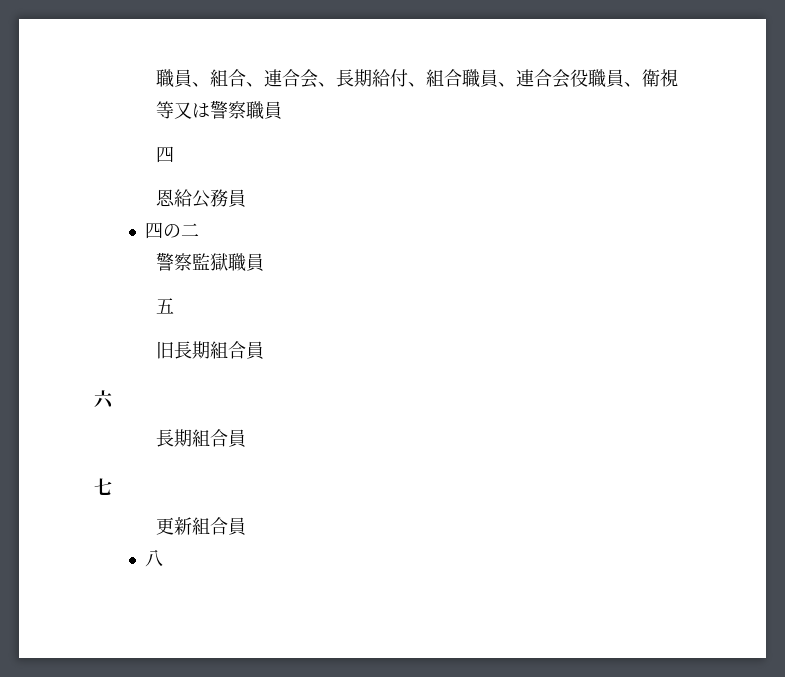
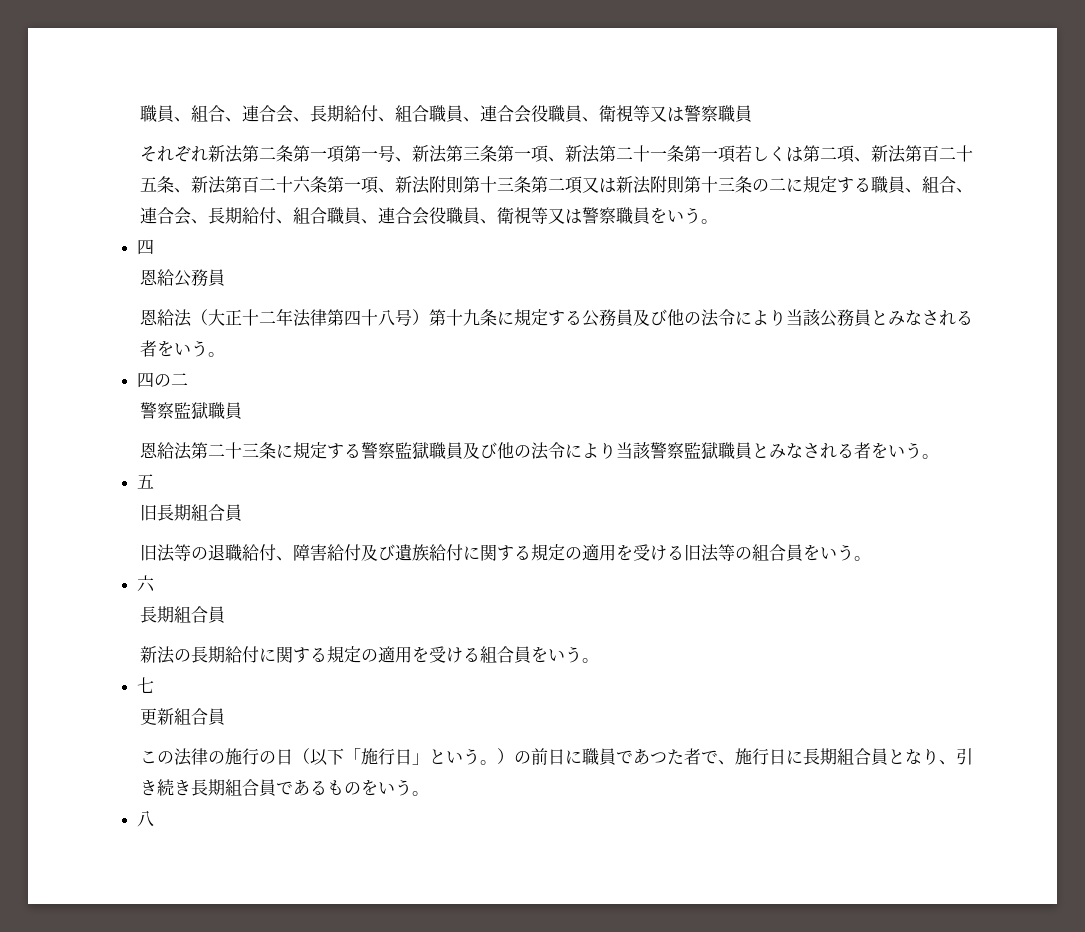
[156,146,175,163] [156,189,247,208] 四 // 恩給公務員 -> [139,145,973,163] [139,176,973,194] [139,207,718,225] [136,239,154,255] [139,269,225,287] [139,308,973,327] [139,340,225,357] それぞれ新法第二条第一項第一号、新法第三条第一項、新法第二十一条第一項若しくは第二項、新法第百二十五条、新法第百二十六条第一項、新法附則第十三条第二項又は新法附則第十三条の二に規定する職員、組合、連合会、長期給付、組合職員、連合会役職員、衛視等又は警察職員をいう。 // 四 // 恩給公務員 // 恩給法（大正十二年法律第四十八号）第十九条に規定する公務員及び他の法令により当該公務員とみなされる者をいう。
[156,298,175,314] [156,341,265,359] [94,390,114,409] [156,429,247,447] [94,478,112,495] [156,517,247,535] 五 // 旧長期組合員 // 六 // 長期組合員 // 七 // 更新組合員 -> [139,442,939,460] [136,474,154,489] [139,504,242,521] [139,544,871,562] [136,575,155,592] [139,606,225,623] [139,646,599,664] [136,677,154,693] [139,708,225,725] [139,748,973,766] [139,779,429,796] 恩給法第二十三条に規定する警察監獄職員及び他の法令により当該警察監獄職員とみなされる者をいう。 // 五 // 旧長期組合員 // 旧法等の退職給付、障害給付及び遺族給付に関する規定の適用を受ける旧法等の組合員をいう。 // 六 // 長期組合員 // 新法の長期給付に関する規定の適用を受ける組合員をいう。 // 七 // 更新組合員 // この法律の施行の日（以下「施行日」という。）の前日に職員であつた者で、施行日に長期組合員となり、引き続き長期組合員であるものをいう。

